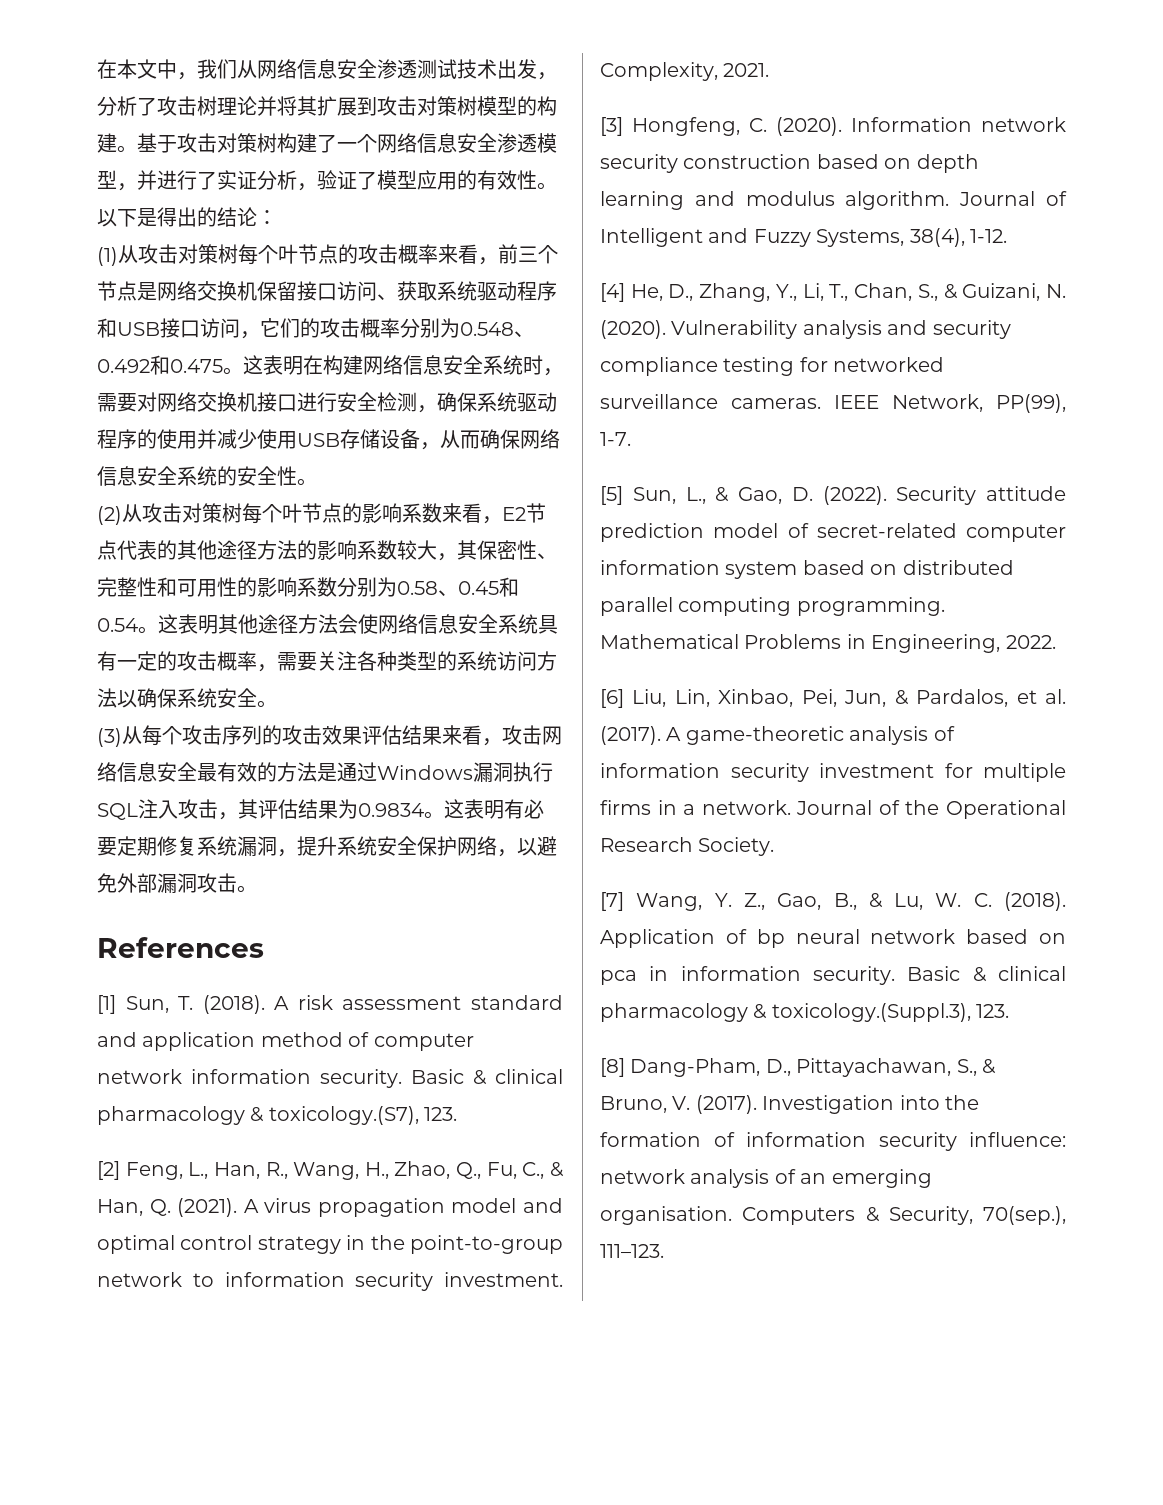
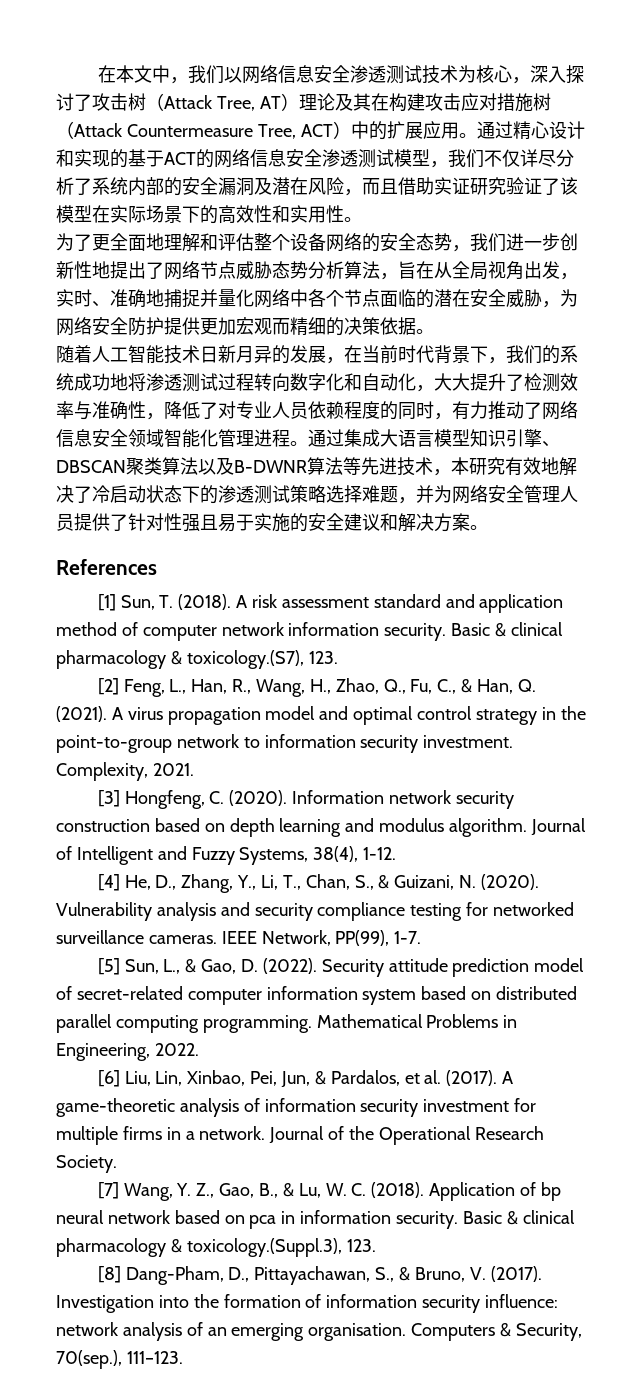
[237,60,257,78] 从 -> [223,67,242,83] 以
[497,59,557,80] [97,96,557,116] [97,133,557,153] [97,170,557,191] [97,207,277,227] [97,244,558,266] [97,281,557,301] [97,318,534,339] [97,355,563,376] [97,392,557,413] [97,429,560,450] [97,466,317,486] [97,503,546,525] [97,540,557,561] [97,577,519,597] [97,614,558,634] [97,651,557,672] [97,688,277,708] [97,725,562,747] [97,762,553,782] [97,799,544,820] [97,836,557,857] [97,873,237,893] 出发，分析了攻击树理论并将其扩展到攻击对策树模型的构建。基于攻击对策树构建了一个网络信息安全渗透模型，并进行了实证分析，验证了模型应用的有效性。以下是得出的结论： // (1)从攻击对策树每个叶节点的攻击概率来看，前三个节点是网络交换机保留接口访问、获取系统驱动程序和USB接口访问，它们的攻击概率分别为0.548、0.492和0.475。这表明在构建网络信息安全系统时，需要对网络交换机接口进行安全检测，确保系统驱动程序的使用并减少使用USB存储设备，从而确保网络信息安全系统的安全性。 // (2)从攻击对策树每个叶节点的影响系数来看，E2节点代表的其他途径方法的影响系数较大，其保密性、完整性和可用性的影响系数分别为0.58、0.45和0.54。这表明其他途径方法会使网络信息安全系统具有一定的攻击概率，需要关注各种类型的系统访问方法以确保系统安全。 // (3)从每个攻击序列的攻击效果评估结果来看，攻击网络信息安全最有效的方法是通过Windows漏洞执行SQL注入攻击，其评估结果为0.9834。这表明有必要定期修复系统漏洞，提升系统安全保护网络，以避免外部漏洞攻击 -> [457,65,584,84] [56,93,551,112] [56,121,585,140] [56,149,574,168] [56,177,578,196] [56,205,362,224] [56,233,578,252] [56,261,578,280] [56,289,578,308] [56,317,434,336] [56,345,578,364] [56,373,578,392] [56,401,578,420] [56,429,560,448] [56,457,577,476] [56,485,578,504] [56,513,470,532] 为核心，深入探讨了攻击树（Attack Tree, AT）理论及其在构建攻击应对措施树（Attack Countermeasure Tree, ACT）中的扩展应用。通过精心设计和实现的基于ACT的网络信息安全渗透测试模型，我们不仅详尽分析了系统内部的安全漏洞及潜在风险，而且借助实证研究验证了该模型在实际场景下的高效性和实用性。 // 为了更全面地理解和评估整个设备网络的安全态势，我们进一步创新性地提出了网络节点威胁态势分析算法，旨在从全局视角出发，实时、准确地捕捉并量化网络中各个节点面临的潜在安全威胁，为网络安全防护提供更加宏观而精细的决策依据。 // 随着人工智能技术日新月异的发展，在当前时代背景下，我们的系统成功地将渗透测试过程转向数字化和自动化，大大提升了检测效率与准确性，降低了对专业人员依赖程度的同时，有力推动了网络信息安全领域智能化管理进程。通过集成大语言模型知识引擎、DBSCAN聚类算法以及B-DWNR算法等先进技术，本研究有效地解决了冷启动状态下的渗透测试策略选择难题，并为网络安全管理人员提供了针对性强且易于实施的安全建议和解决方案

